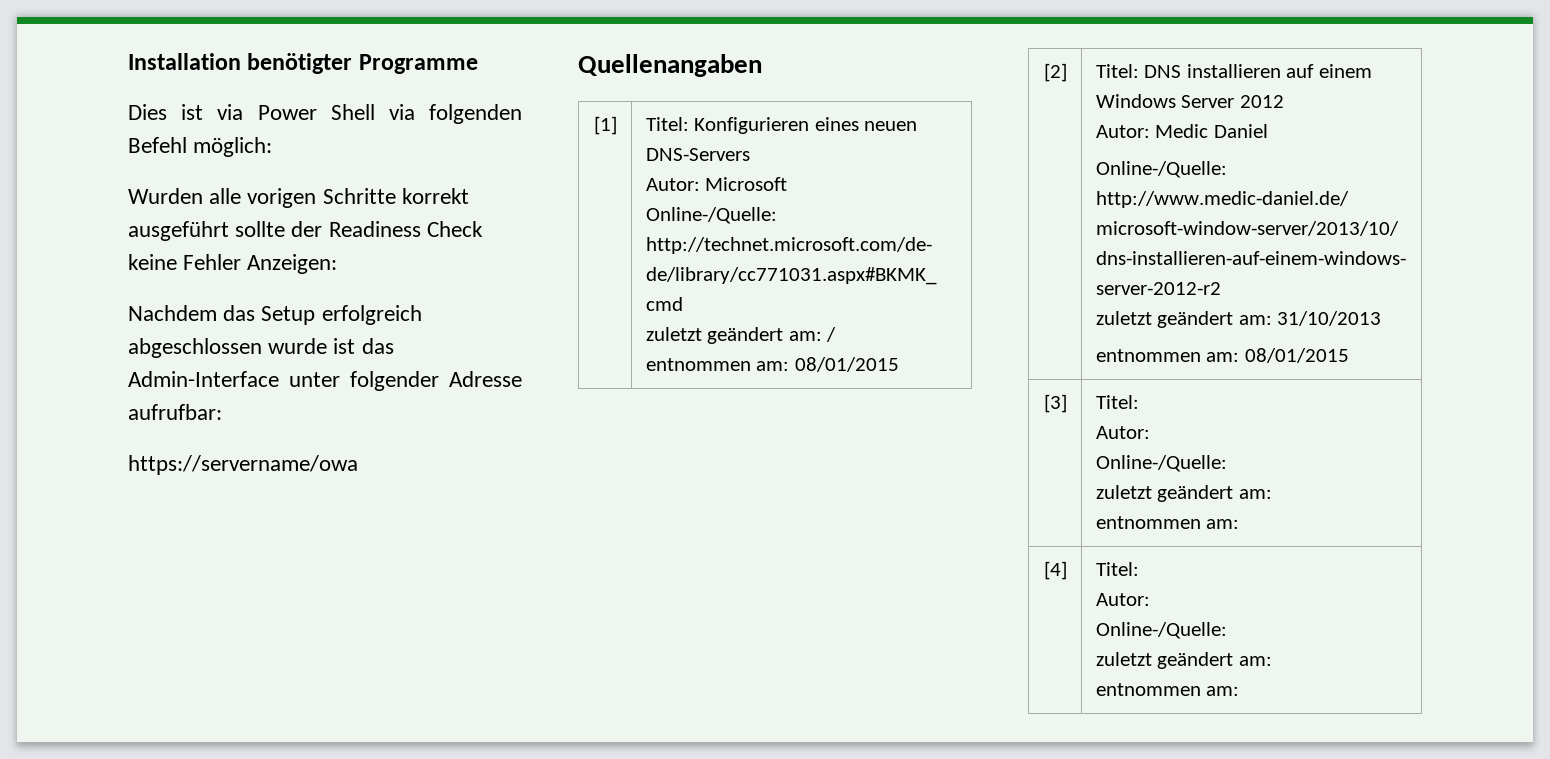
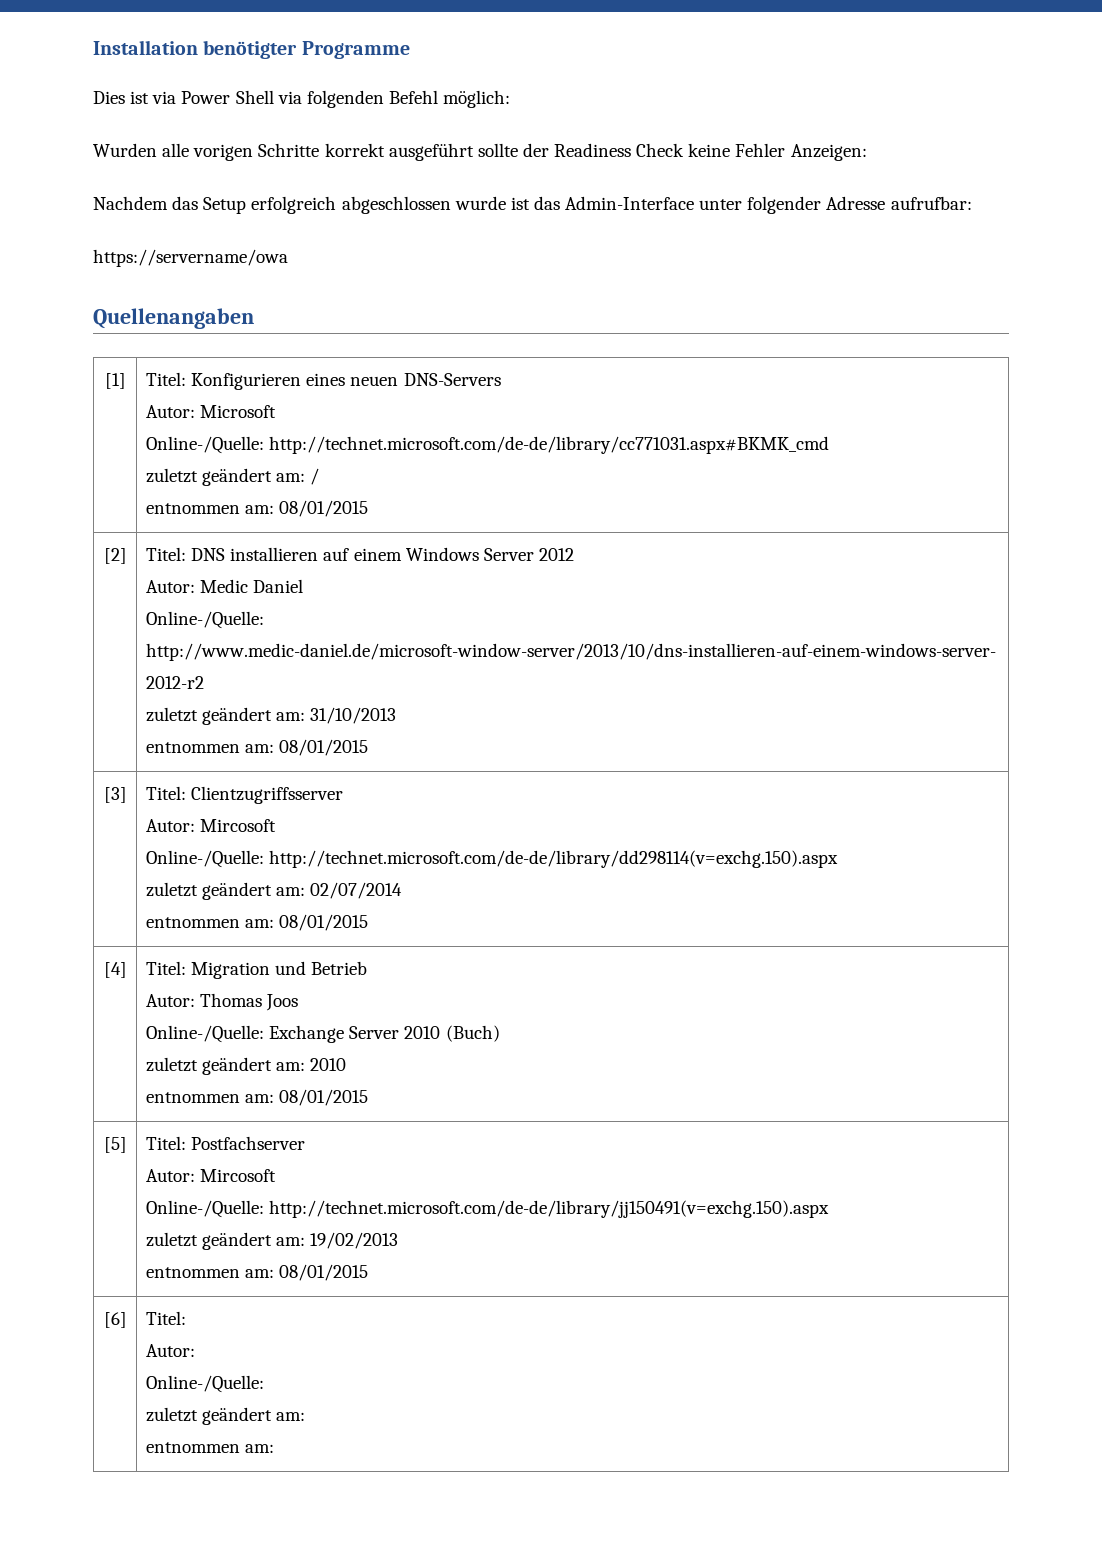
[1095,426,1150,439] [1095,455,1227,472] [1095,485,1272,502] [1095,516,1240,529] // Autor: // Online-/Quelle: // zuletzt geändert am: // entnommen am: -> [191,786,344,804] [145,819,277,832] [145,850,839,868] [145,882,403,900] [145,914,369,931] Clientzugriffsserver // Autor: Mircosoft // Online-/Quelle: http://technet.microsoft.com/de-de/library/dd298114(v=exchg.150).aspx // zuletzt geändert am: 02/07/2014 // entnommen am: 08/01/2015
(1067, 570) none -> [145,961,368,979] [145,993,299,1011] [145,1025,500,1043] [145,1057,347,1075] [145,1089,369,1106] [103,1137,127,1153] [145,1136,306,1150] [145,1169,277,1182] [145,1200,830,1218] [145,1232,399,1250] [145,1264,369,1281] [103,1312,127,1328] | Titel: Migration und Betrieb // Autor: Thomas Joos // Online-/Quelle: Exchange Server 2010 (Buch) // zuletzt geändert am: 2010 // entnommen am: 08/01/2015 // [5] | Titel: Postfachserver // Autor: Mircosoft // Online-/Quelle: http://technet.microsoft.com/de-de/library/jj150491(v=exchg.150).aspx // zuletzt geändert am: 19/02/2013 // entnommen am: 08/01/2015 // [6]

